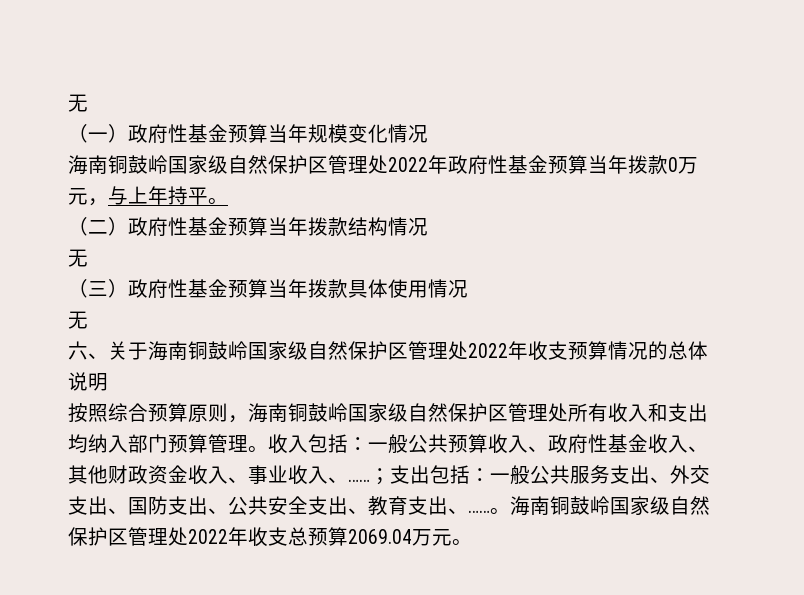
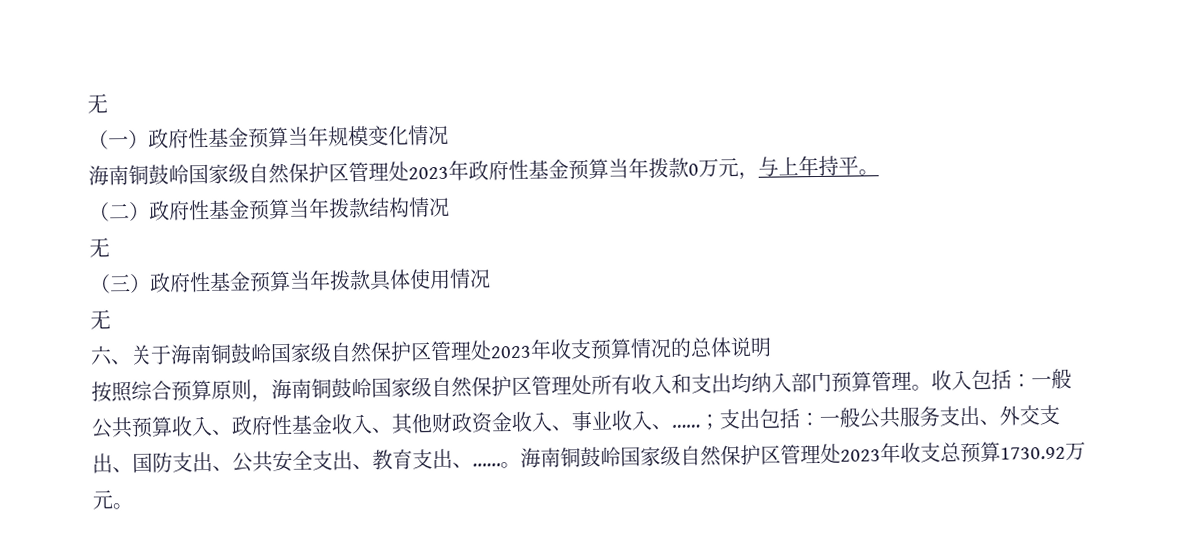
[388,157,428,172] 2022 -> [408,166,449,180] 2023
[468,343,508,358] 2022 -> [490,345,532,359] 2023
[188,529,228,544] 2022 -> [840,449,881,462] 2023
[348,529,412,544] 2069.04 -> [1000,446,1066,460] 1730.92

